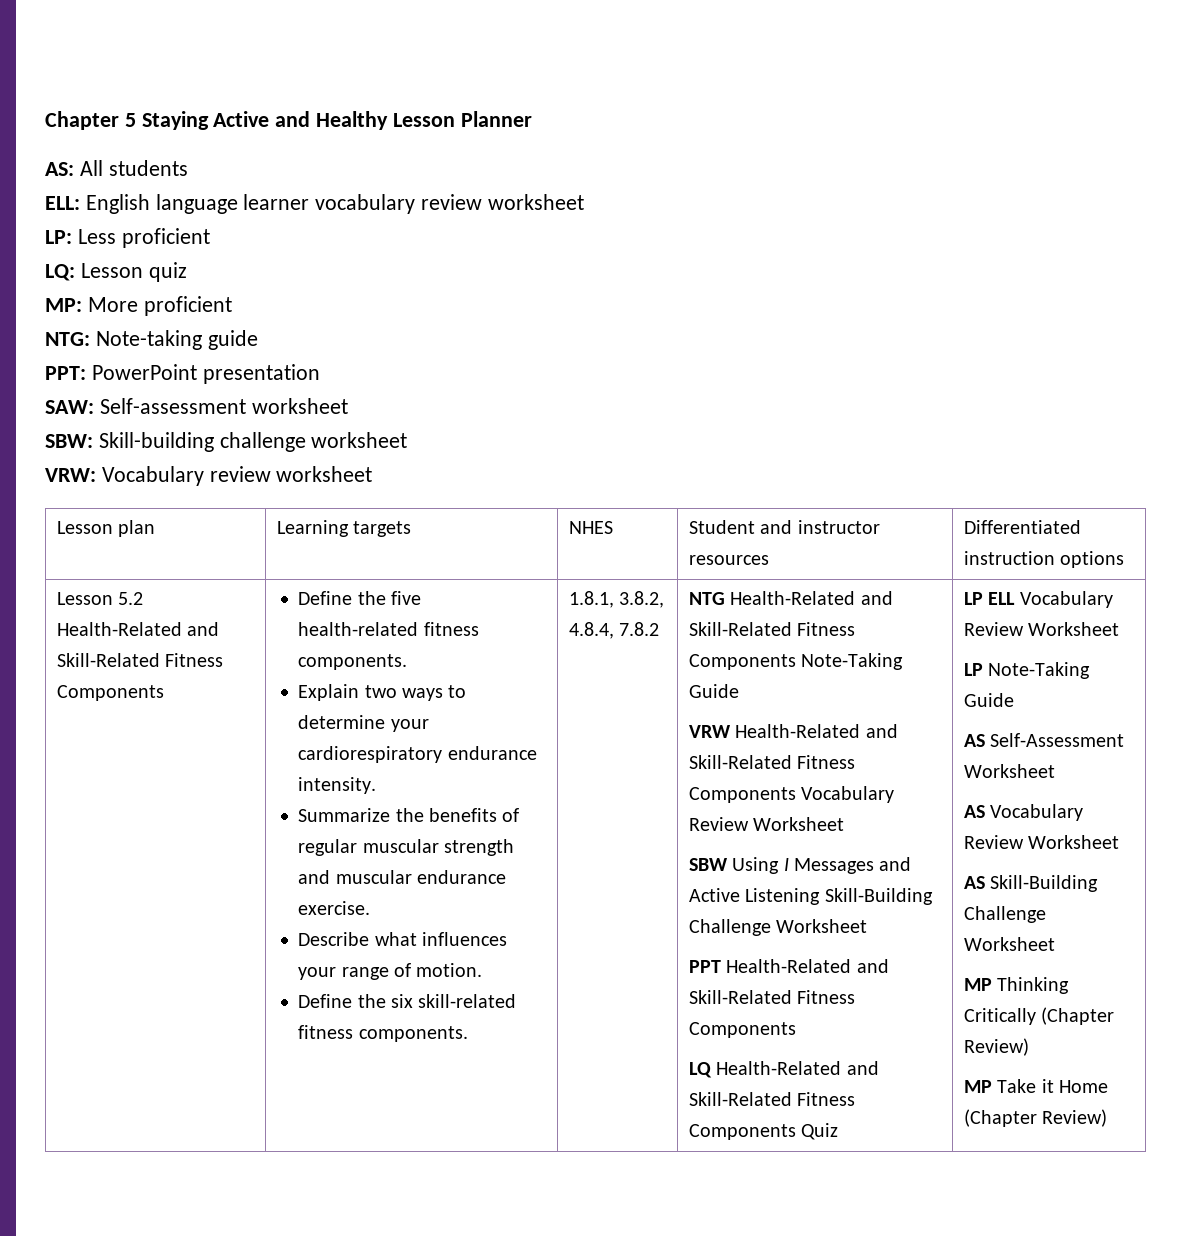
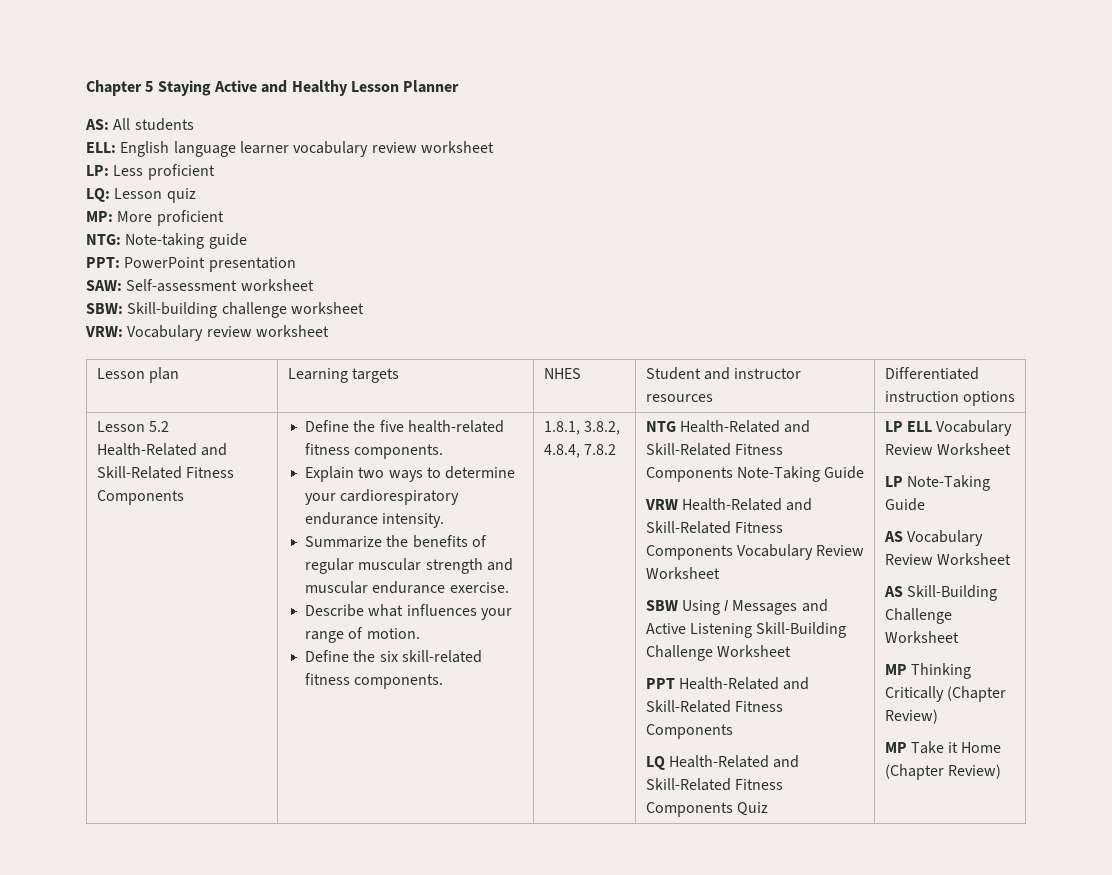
[963,733,1125,747] [963,764,1055,778] // AS Self-Assessment Worksheet -> (925, 504) none

